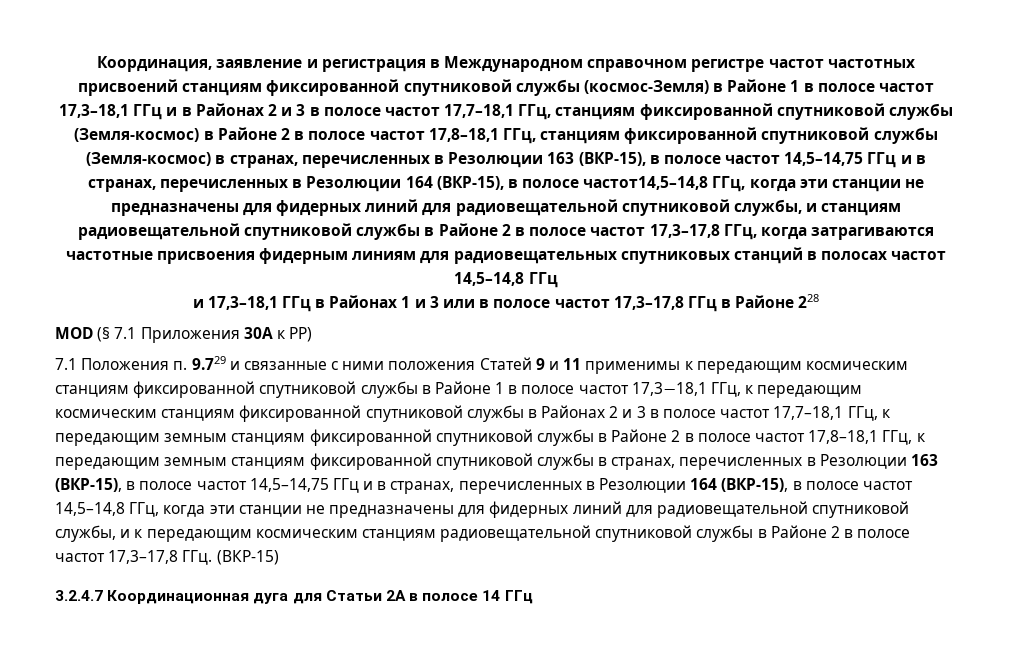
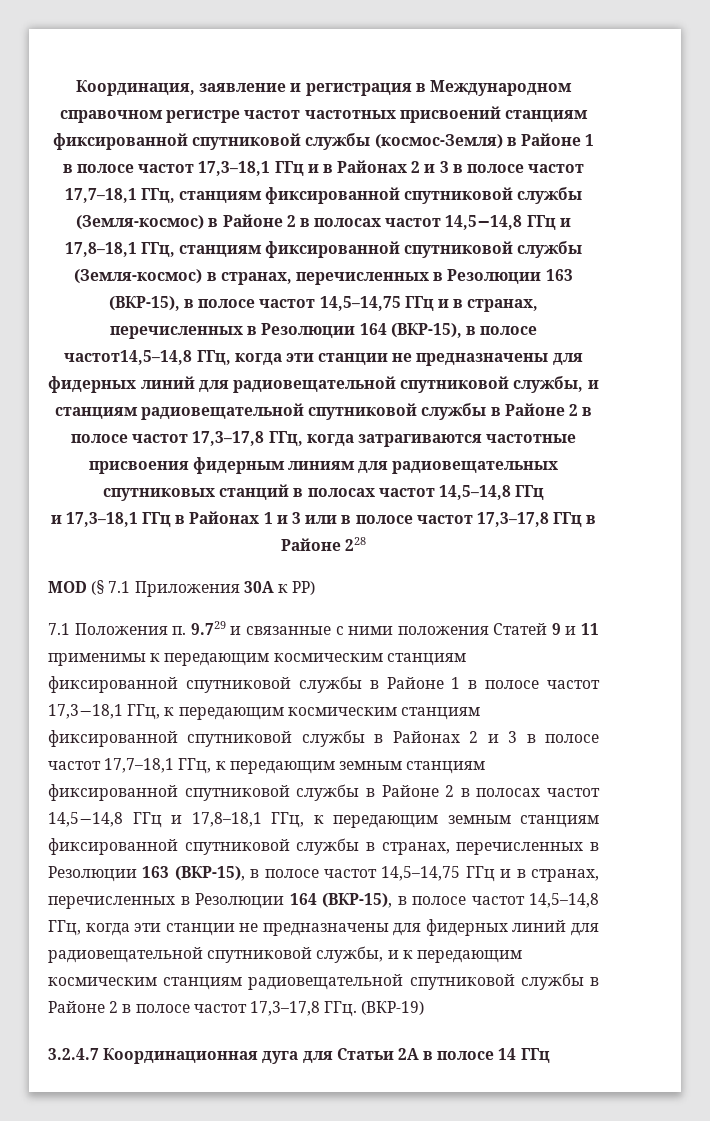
[308,131,425,140] полосе частот -> [314,215,571,230] полосах частот 14,5−14,8 ГГц и
[697,433,806,442] полосе частот -> [476,788,600,797] [48,812,182,828] полосах частот 14,5−14,8 ГГц и
[216,550,279,565] (ВКР-15) -> [361,1001,425,1015] (ВКР-19)

